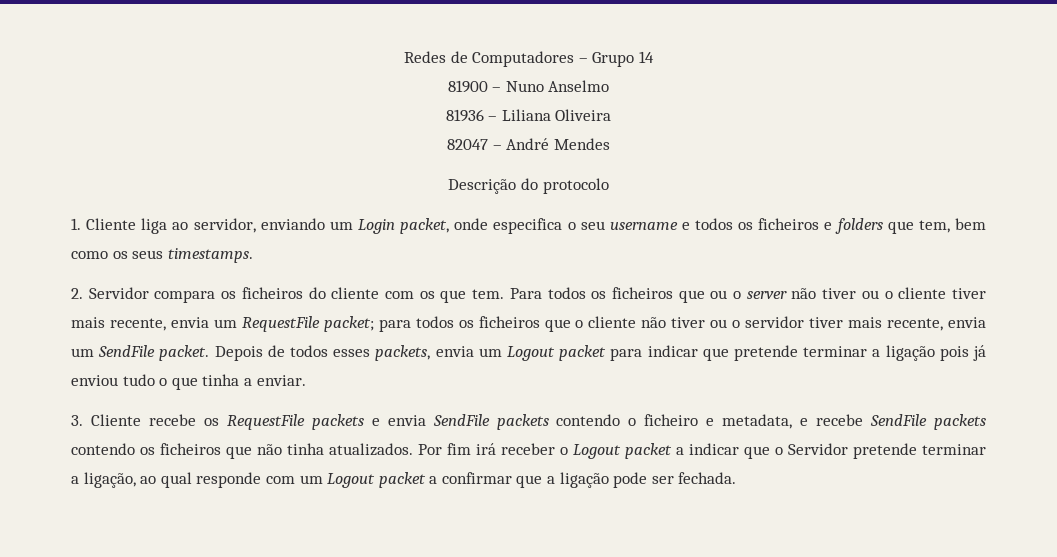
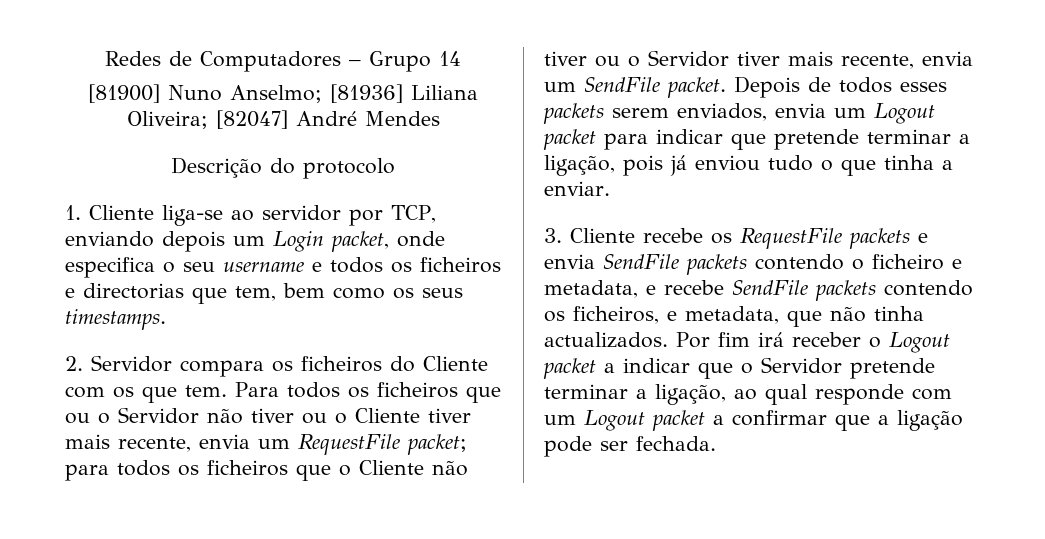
[447,80,610,93] [445,109,612,122] [447,139,502,150] 81900 – Nuno Anselmo // 81936 – Liliana Oliveira // 82047 – -> [88,84,478,103] [126,110,288,129] [81900] Nuno Anselmo; [81936] Liliana Oliveira; [82047]
[141,218,325,234] liga ao servidor, enviando -> [162,205,436,226] [65,231,225,252] liga-se ao servidor por TCP, enviando depois
[834,218,883,234] folders -> [83,283,184,299] directorias
[331,287,380,299] cliente -> [423,356,488,371] Cliente
[746,287,947,299] server não tiver ou o cliente -> [118,407,420,424] Servidor não tiver ou o Cliente
[588,316,805,328] cliente não tiver ou o servidor -> [359,460,468,476] [544,50,729,67] Cliente não tiver ou o Servidor
[375,345,431,361] packets, -> [543,103,767,124] packets serem enviados,
[885,345,935,361] ligação -> [544,155,615,176] ligação,
[160,443,221,455] ficheiros -> [573,306,779,324] ficheiros, e metadata,
[329,443,413,456] atualizados. -> [544,332,668,348] actualizados.

